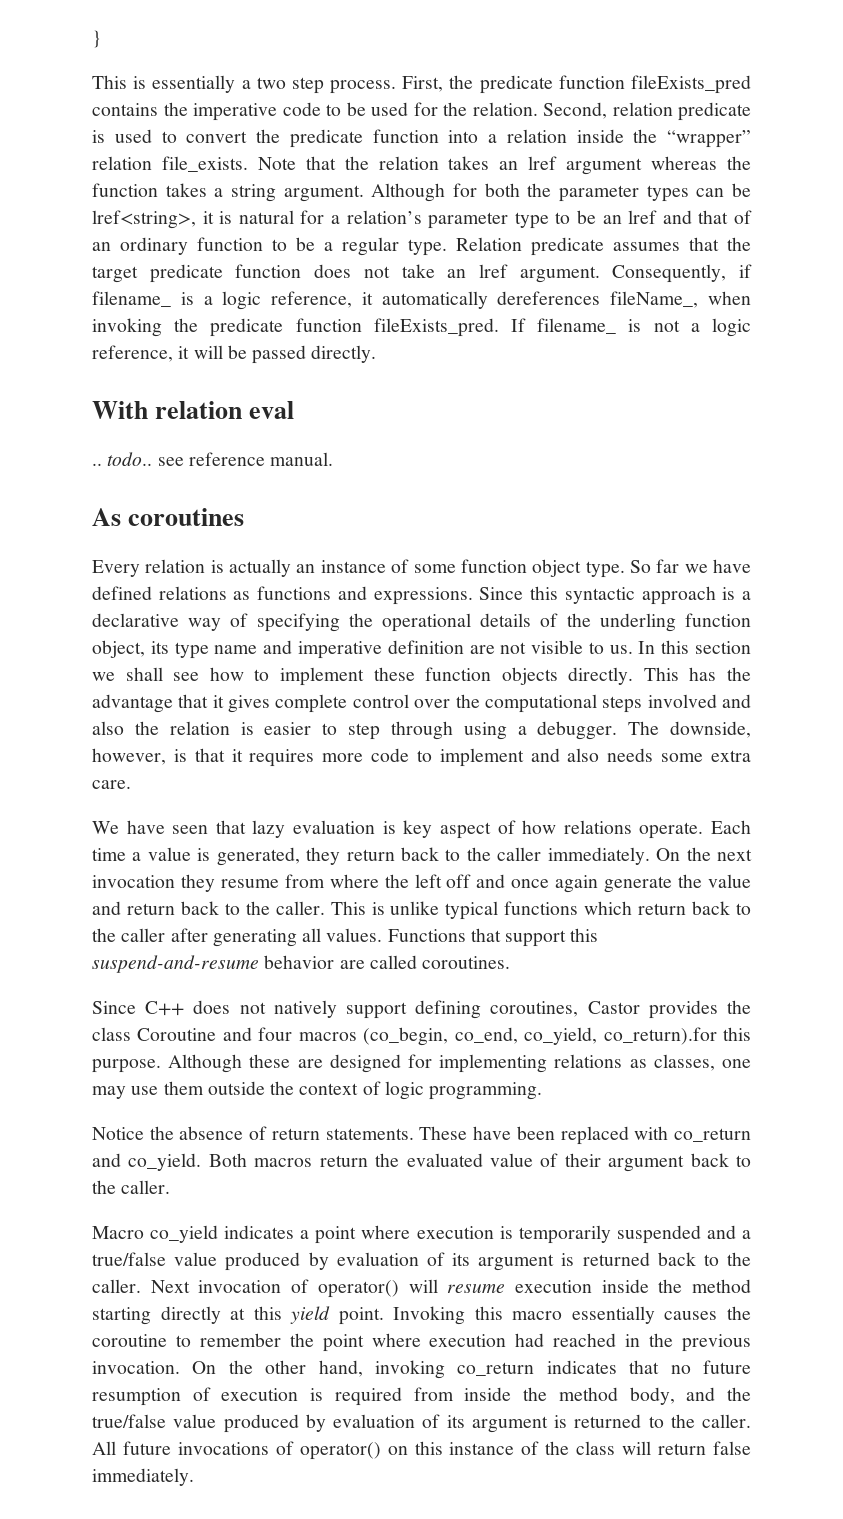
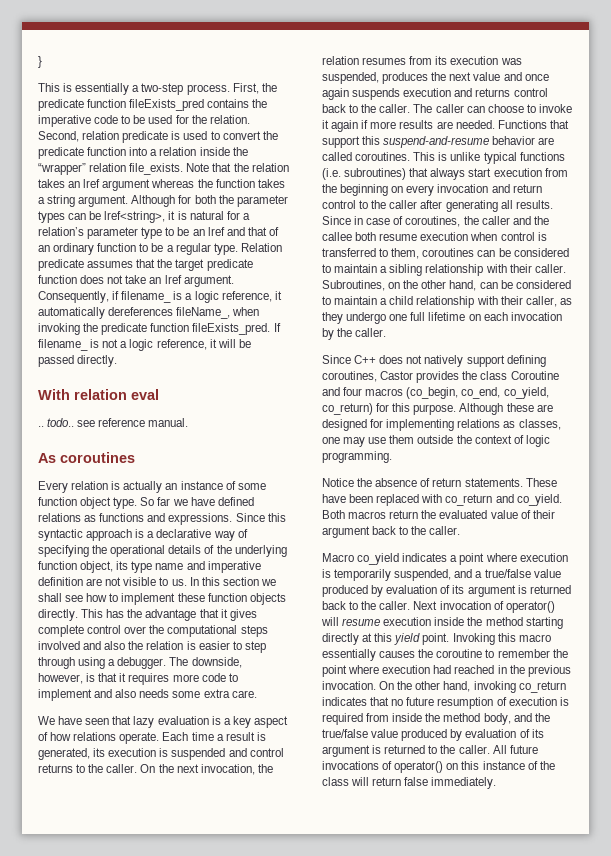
[256,77,324,94] two step -> [141,83,184,95] two-step
[599,613,676,632] underling -> [234,545,287,557] underlying
(396, 827) none -> [223,718,231,725] a
[147,847,191,861] value -> [225,732,255,741] result
[306,847,753,865] [92,874,751,893] [92,901,752,920] [92,928,383,947] they return back to the caller immediately. On the next invocation they resume from where the left off and once again generate the value and return back to the caller. This is unlike typical functions which return back to the caller after generating all values. -> [93,748,284,760] [38,764,273,775] [322,56,522,65] [322,72,549,84] [322,88,548,100] [322,104,572,113] [322,120,495,132] its execution is suspended and control returns to the caller. On the next invocation, the relation resumes from its execution was suspended, produces the next value and once again suspends execution and returns control back to the caller. The caller can choose to invoke it again if more results are needed.
(511, 962) none -> [413,152,565,164] [322,168,568,180] [322,184,542,196] [322,200,553,212] [322,216,549,227] [322,232,547,241] [322,248,569,259] [322,264,566,276] [322,280,571,291] [322,296,572,308] [322,312,562,324] [322,328,387,340] This is unlike typical functions (i.e. subroutines) that always start execution from the beginning on every invocation and return control to the caller after generating all results. Since in case of coroutines, the caller and the callee both resume execution when control is transferred to them, coroutines can be considered to maintain a sibling relationship with their caller. Subroutines, on the other hand, can be considered to maintain a child relationship with their caller, as they undergo one full lifetime on each invocation by the caller.
[603,1027,717,1045] co_return).for -> [322,403,390,415] co_return) for
[616,1225,701,1244] suspended -> [394,569,452,581] suspended,

